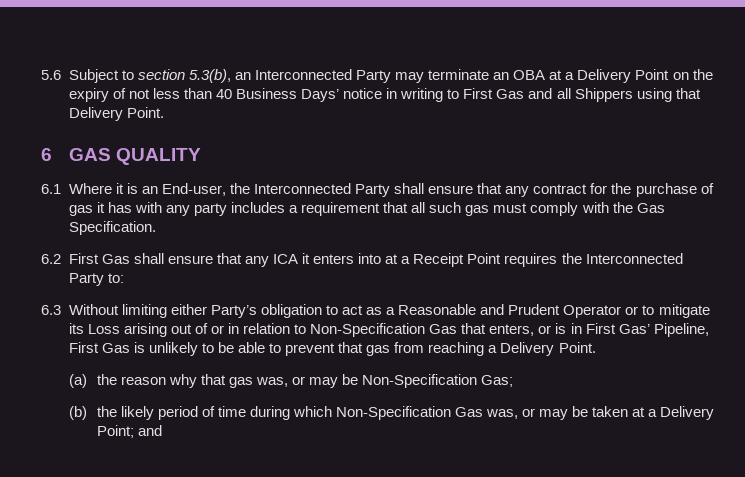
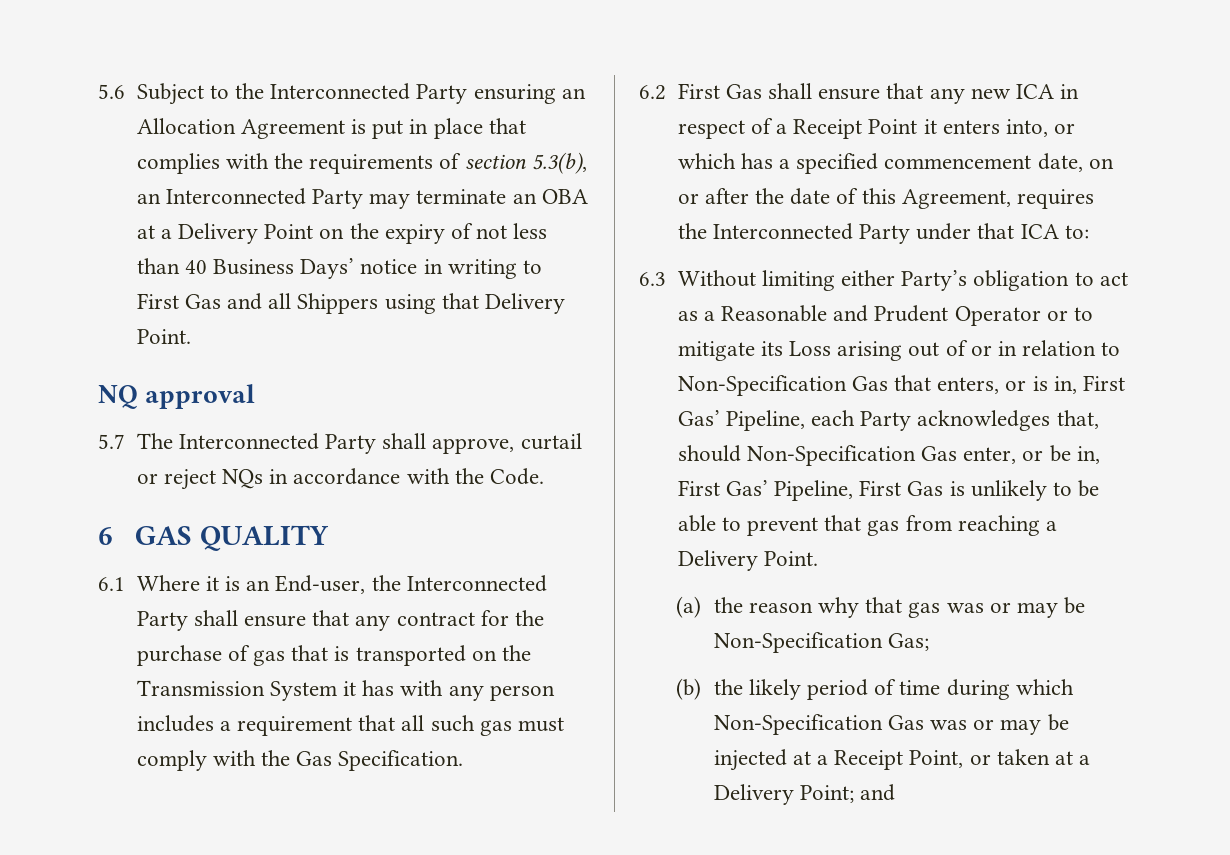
(134, 75) none -> [234,83,586,104] [136,118,526,139] [136,153,462,174] the Interconnected Party ensuring an Allocation Agreement is put in place that complies with the requirements of
(164, 112) none -> [98,384,256,409] [98,433,582,454] [136,468,544,490] // NQ approval // 5.7 The Interconnected Party shall approve, curtail or reject NQs in accordance with the Code.
(93, 210) none -> [291,645,531,666] [136,680,337,701] that is transported on the Transmission System
[194,203,228,216] party -> [489,685,555,701] person
[273,253,502,267] ICA it enters into at a Receipt Point -> [970,84,1080,99] [677,118,1076,139] [677,153,1114,174] [677,188,1011,209] new ICA in respect of a Receipt Point it enters into, or which has a specified commencement date, on or after the date of this Agreement,
(104, 279) none -> [916,223,1059,240] under that ICA
[570,323,582,334] in -> [1053,375,1125,394] [677,410,1099,431] [677,445,1100,466] in, First Gas’ Pipeline, each Party acknowledges that, should Non-Specification Gas enter, or be in,
[255,377,288,387] was, -> [946,603,984,613] was
[485,406,589,420] was, or may be -> [930,714,1069,735] [713,749,991,771] was or may be injected at a Receipt Point, or

